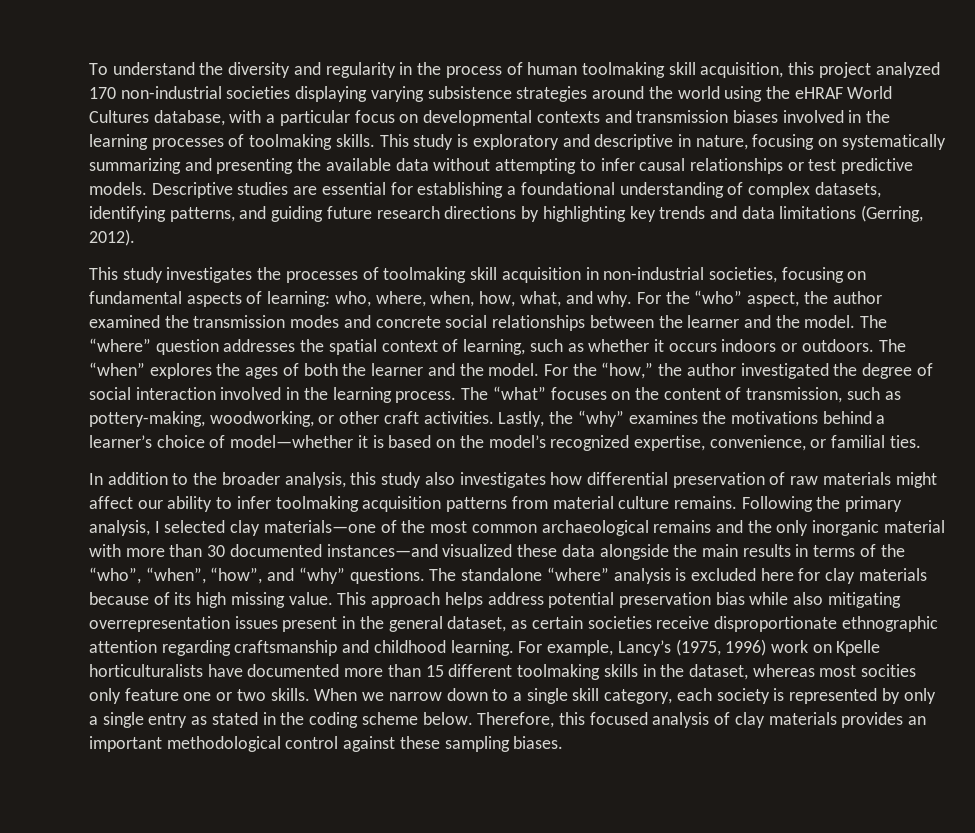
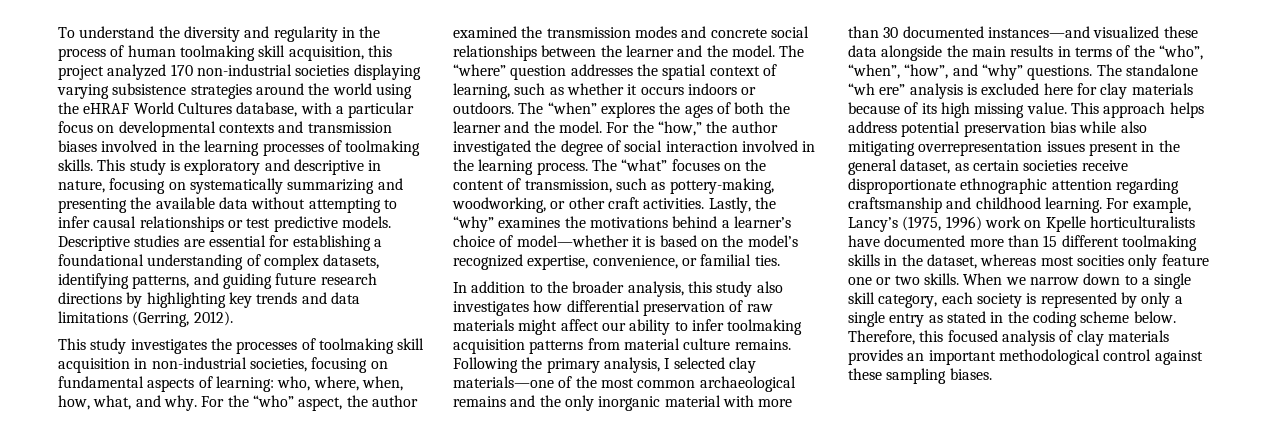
[546,567,609,581] “where” -> [848,83,906,95] “wh ere”

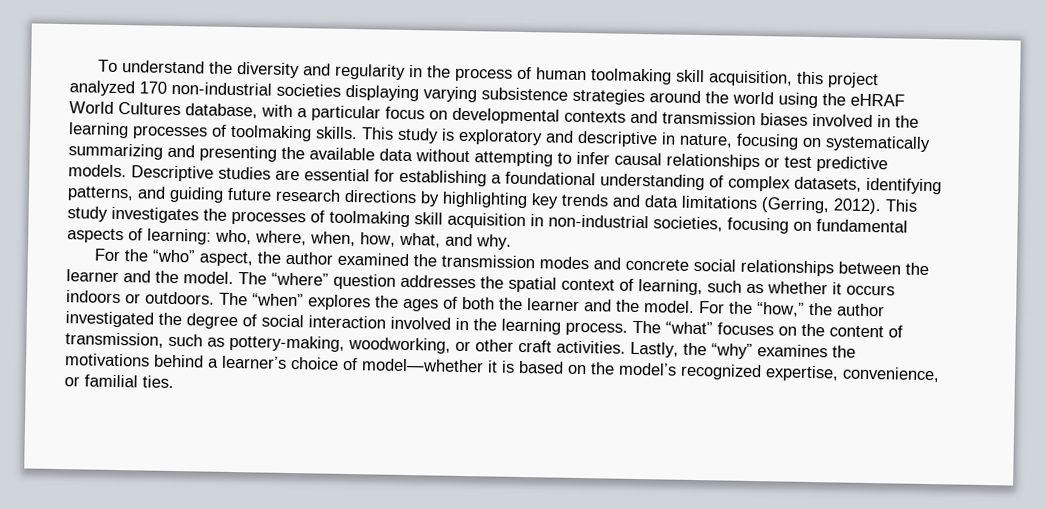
(233, 318) // -> (882, 206) none
(197, 403) none -> (512, 242) //
[453,281,783,297] [453,300,773,316] [453,319,803,335] [453,338,791,354] [453,357,756,373] [453,376,796,392] [453,395,793,411] [848,26,1198,39] [848,45,1203,61] [848,64,1198,80] [848,83,1193,99] [848,102,1204,118] [848,121,1147,137] [848,140,1180,156] [848,159,1128,175] [848,178,1179,194] [848,197,1191,213] [848,216,1195,232] [848,235,1197,251] [848,254,1209,270] [848,273,1192,289] [848,292,1183,308] [848,311,1176,327] [848,330,1169,346] [848,349,1203,365] [848,368,992,384] // In addition to the broader analysis, this study also investigates how differential preservation of raw materials might affect our ability to infer toolmaking acquisition patterns from material culture remains. Following the primary analysis, I selected clay materials—one of the most common archaeological remains and the only inorganic material with more than 30 documented instances—and visualized these data alongside the main results in terms of the “who”, “when”, “how”, and “why” questions. The standalone “wh ere” analysis is excluded here for clay materials because of its high missing value. This approach helps address potential preservation bias while also mitigating overrepresentation issues present in the general dataset, as certain societies receive disproportionate ethnographic attention regarding craftsmanship and childhood learning. For example, Lancy’s (1975, 1996) work on Kpelle horticulturalists have documented more than 15 different toolmaking skills in the dataset, whereas most socities only feature one or two skills. When we narrow down to a single skill category, each society is represented by only a single entry as stated in the coding scheme below. Therefore, this focused analysis of clay materials provides an important methodological control against these sampling biases. -> (174, 381) none

